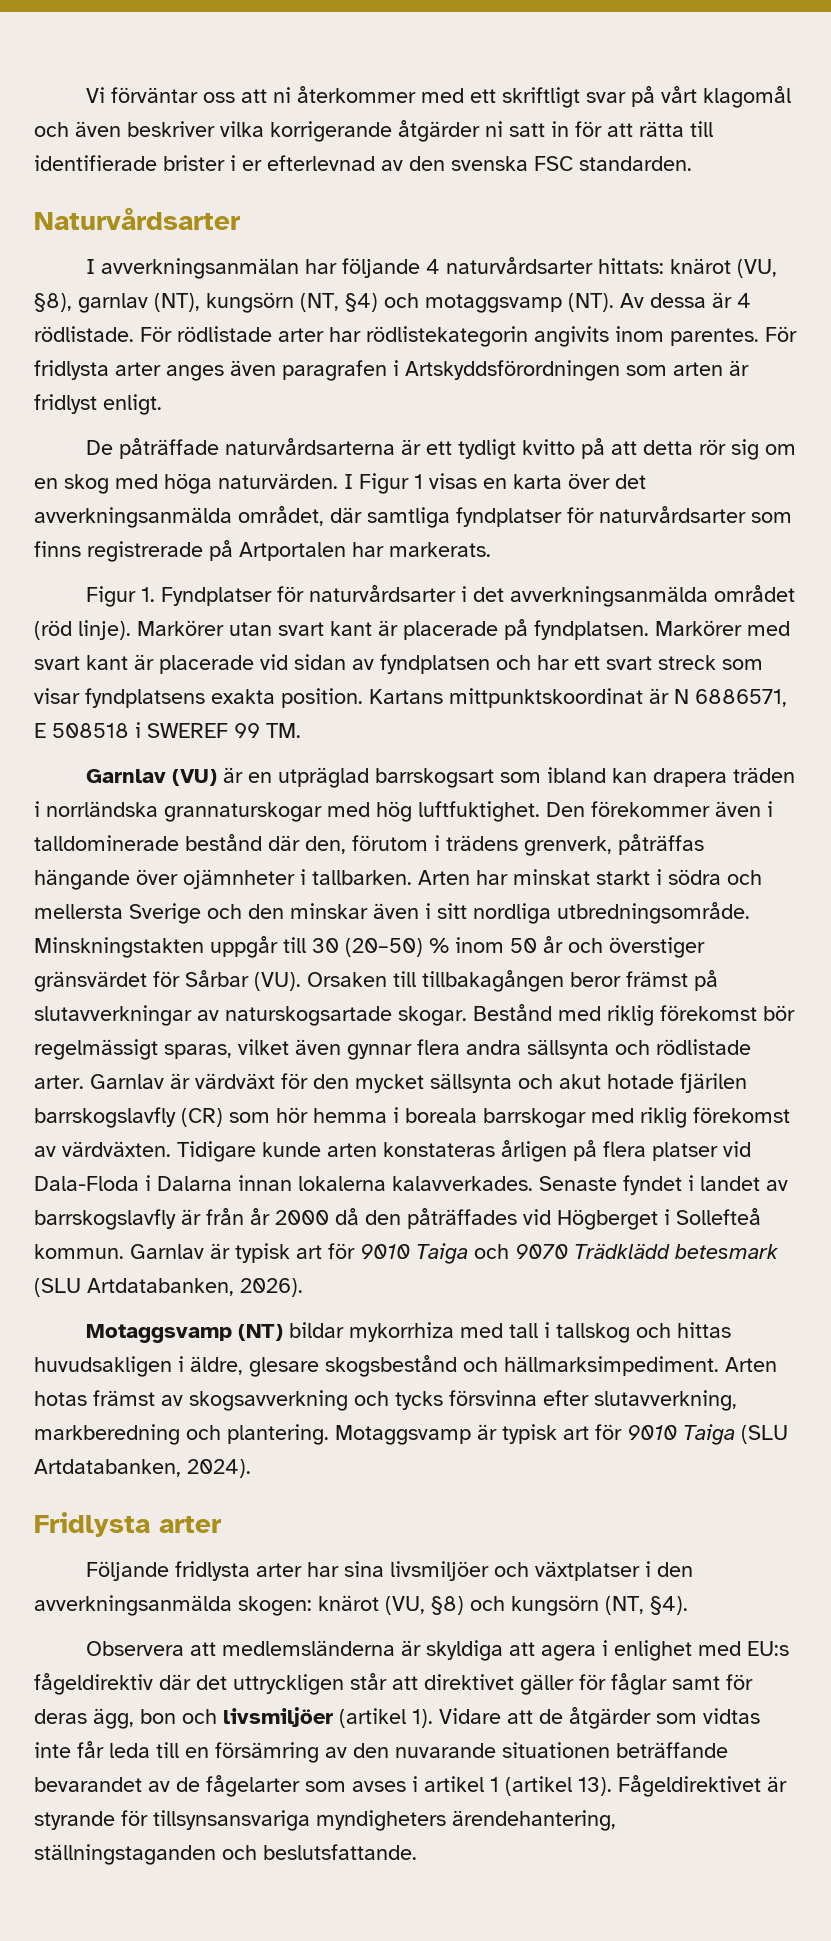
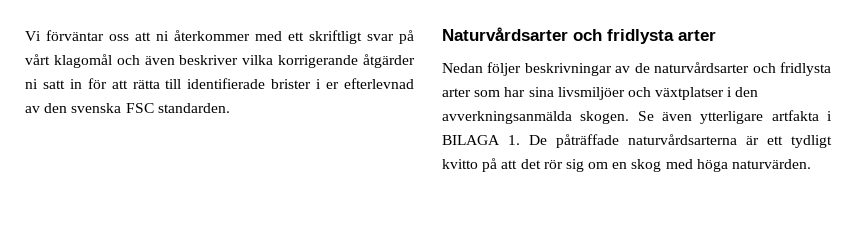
[85,257,777,279] [34,292,751,313] [34,326,797,347] [34,360,749,381] [34,394,162,415] // I avverkningsanmälan har följande 4 naturvårdsarter hittats: knärot (VU, §8), garnlav (NT), kungsörn (NT, §4) och motaggsvamp (NT). Av dessa är 4 rödlistade. För rödlistade arter har rödlistekategorin angivits inom parentes. För fridlysta arter anges även paragrafen i Artskyddsförordningen som arten är fridlyst enligt. // -> [573,29,716,44] [442,62,831,76] [442,87,759,100] [442,110,832,124] [442,135,520,145] och fridlysta arter // Nedan följer beskrivningar av de naturvårdsarter och fridlysta arter som har sina livsmiljöer och växtplatser i den avverkningsanmälda skogen. Se även ytterligare artfakta i BILAGA 1.
[642,440,693,455] detta -> [520,159,541,169] det
[344,473,646,494] [34,506,792,528] [34,540,491,562] [85,585,795,607] [34,619,790,640] [34,654,763,674] [34,688,787,708] [34,722,301,738] [85,767,795,788] [34,801,773,822] [34,834,704,856] [34,869,762,890] [34,902,750,924] [34,936,705,958] [34,970,718,992] [34,1004,795,1026] [34,1039,751,1060] [34,1073,747,1093] [34,1107,790,1128] [34,1140,751,1162] [34,1175,788,1195] [34,1208,761,1230] [34,1243,778,1264] [34,1278,303,1297] [85,1322,731,1343] [34,1355,777,1377] [34,1390,737,1411] [34,1424,788,1445] [34,1459,251,1478] [34,1512,221,1537] [85,1561,693,1581] [34,1595,688,1616] [85,1640,789,1661] [34,1673,753,1695] [34,1707,760,1729] [34,1741,728,1763] [34,1775,787,1797] [34,1810,616,1831] [34,1844,417,1865] I Figur 1 visas en karta över det avverkningsanmälda området, där samtliga fyndplatser för naturvårdsarter som finns registrerade på Artportalen har markerats. // Figur 1. Fyndplatser för naturvårdsarter i det avverkningsanmälda området (röd linje). Markörer utan svart kant är placerade på fyndplatsen. Markörer med svart kant är placerade vid sidan av fyndplatsen och har ett svart streck som visar fyndplatsens exakta position. Kartans mittpunktskoordinat är N 6886571, E 508518 i SWEREF 99 TM. // Garnlav (VU) är en utpräglad barrskogsart som ibland kan drapera träden i norrländska grannaturskogar med hög luftfuktighet. Den förekommer även i talldominerade bestånd där den, förutom i trädens grenverk, påträffas hängande över ojämnheter i tallbarken. Arten har minskat starkt i södra och mellersta Sverige och den minskar även i sitt nordliga utbredningsområde. Minskningstakten uppgår till 30 (20–50) % inom 50 år och överstiger gränsvärdet för Sårbar (VU). Orsaken till tillbakagången beror främst på slutavverkningar av naturskogsartade skogar. Bestånd med riklig förekomst bör regelmässigt sparas, vilket även gynnar flera andra sällsynta och rödlistade arter. Garnlav är värdväxt för den mycket sällsynta och akut hotade fjärilen barrskogslavfly (CR) som hör hemma i boreala barrskogar med riklig förekomst av värdväxten. Tidigare kunde arten konstateras årligen på flera platser vid Dala-Floda i Dalarna innan lokalerna kalavverkades. Senaste fyndet i landet av barrskogslavfly är från år 2000 då den påträffades vid Högberget i Sollefteå kommun. Garnlav är typisk art för 9010 Taiga och 9070 Trädklädd betesmark (SLU Artdatabanken, 2026). // Motaggsvamp (NT) bildar mykorrhiza med tall i tallskog och hittas huvudsakligen i äldre, glesare skogsbestånd och hällmarksimpediment. Arten hotas främst av skogsavverkning och tycks försvinna efter slutavverkning, markberedning och plantering. Motaggsvamp är typisk art för 9010 Taiga (SLU Artdatabanken, 2024). // Fridlysta arter // Följande fridlysta arter har sina livsmiljöer och växtplatser i den avverkningsanmälda skogen: knärot (VU, §8) och kungsörn (NT, §4). // Observera att medlemsländerna är skyldiga att agera i enlighet med EU:s fågeldirektiv där det uttryckligen står att direktivet gäller för fåglar samt för deras ägg, bon och livsmiljöer (artikel 1). Vidare att de åtgärder som vidtas inte får leda till en försämring av den nuvarande situationen beträffande bevarandet av de fågelarter som avses i artikel 1 (artikel 13). Fågeldirektivet är styrande för tillsynsansvariga myndigheters ärendehantering, ställningstaganden och beslutsfattande. -> (812, 164) none

